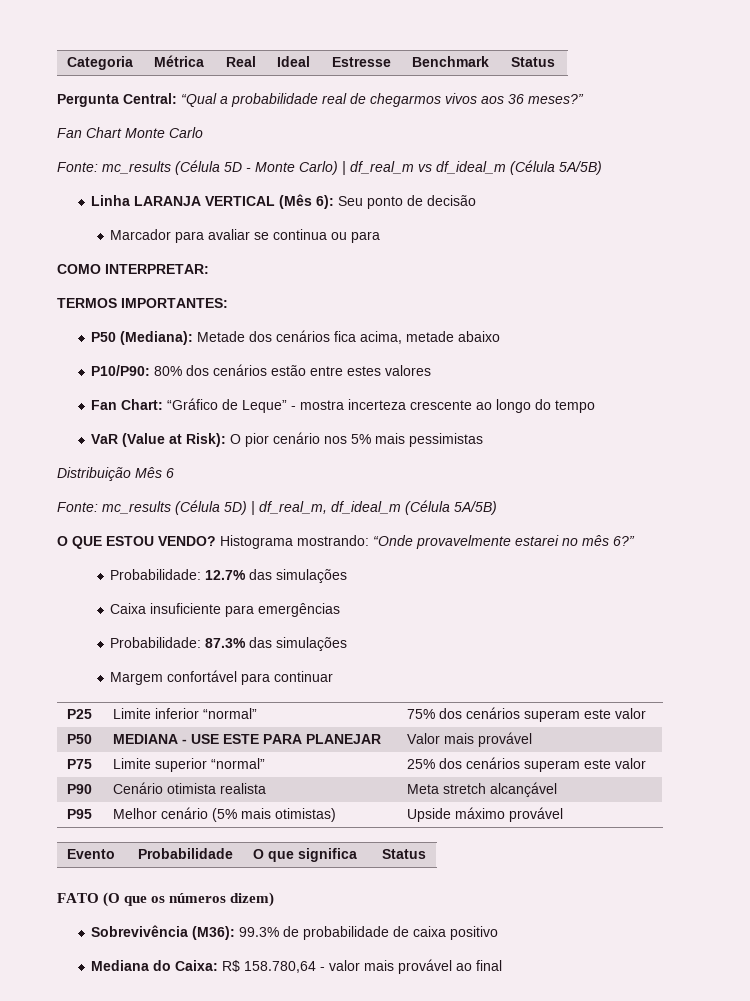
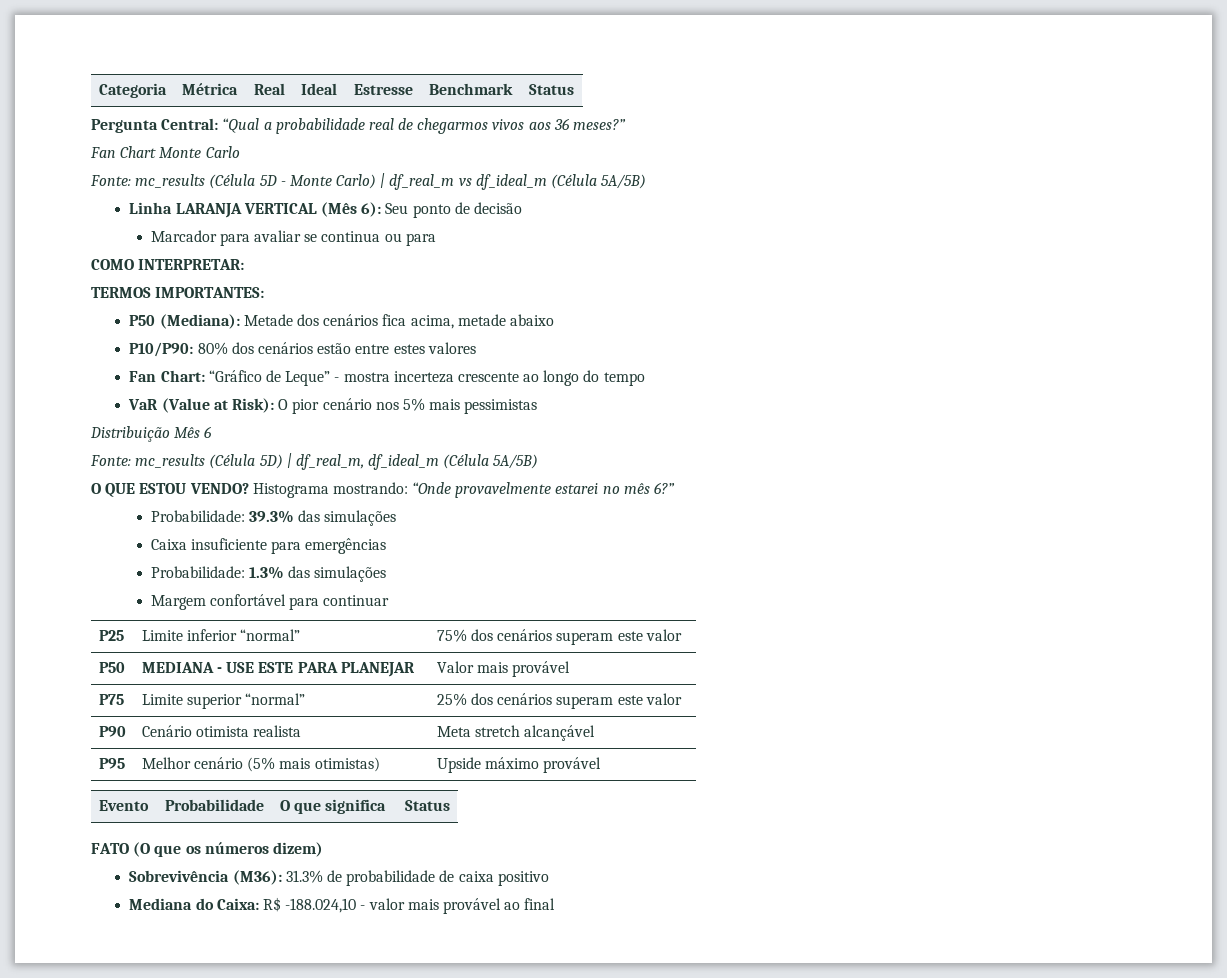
[205,570,247,580] 12.7% -> [248,510,294,523] 39.3%
[205,638,247,648] 87.3% -> [248,566,284,579] 1.3%
[239,927,280,937] 99.3% -> [285,870,323,883] 31.3%
[244,961,317,973] 158.780,64 -> [285,898,357,913] -188.024,10

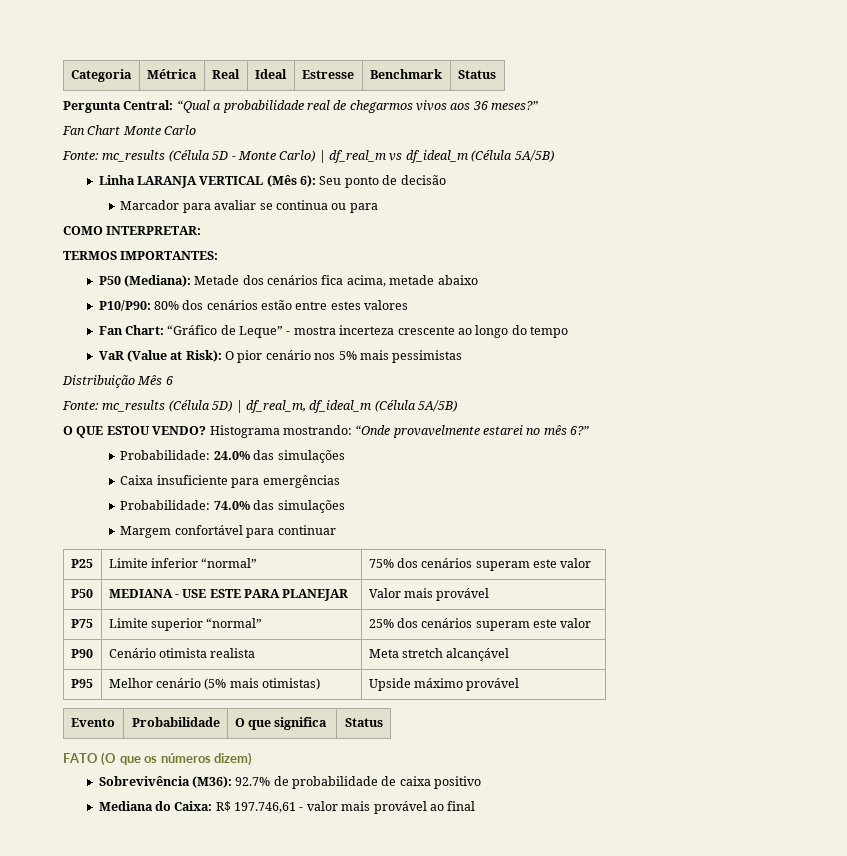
[248,510,294,523] 39.3% -> [213,451,250,460] 24.0%
[248,566,284,579] 1.3% -> [213,501,250,510] 74.0%
[285,870,323,883] 31.3% -> [235,777,271,786] 92.7%
[285,898,357,913] -188.024,10 -> [234,802,297,813] 197.746,61

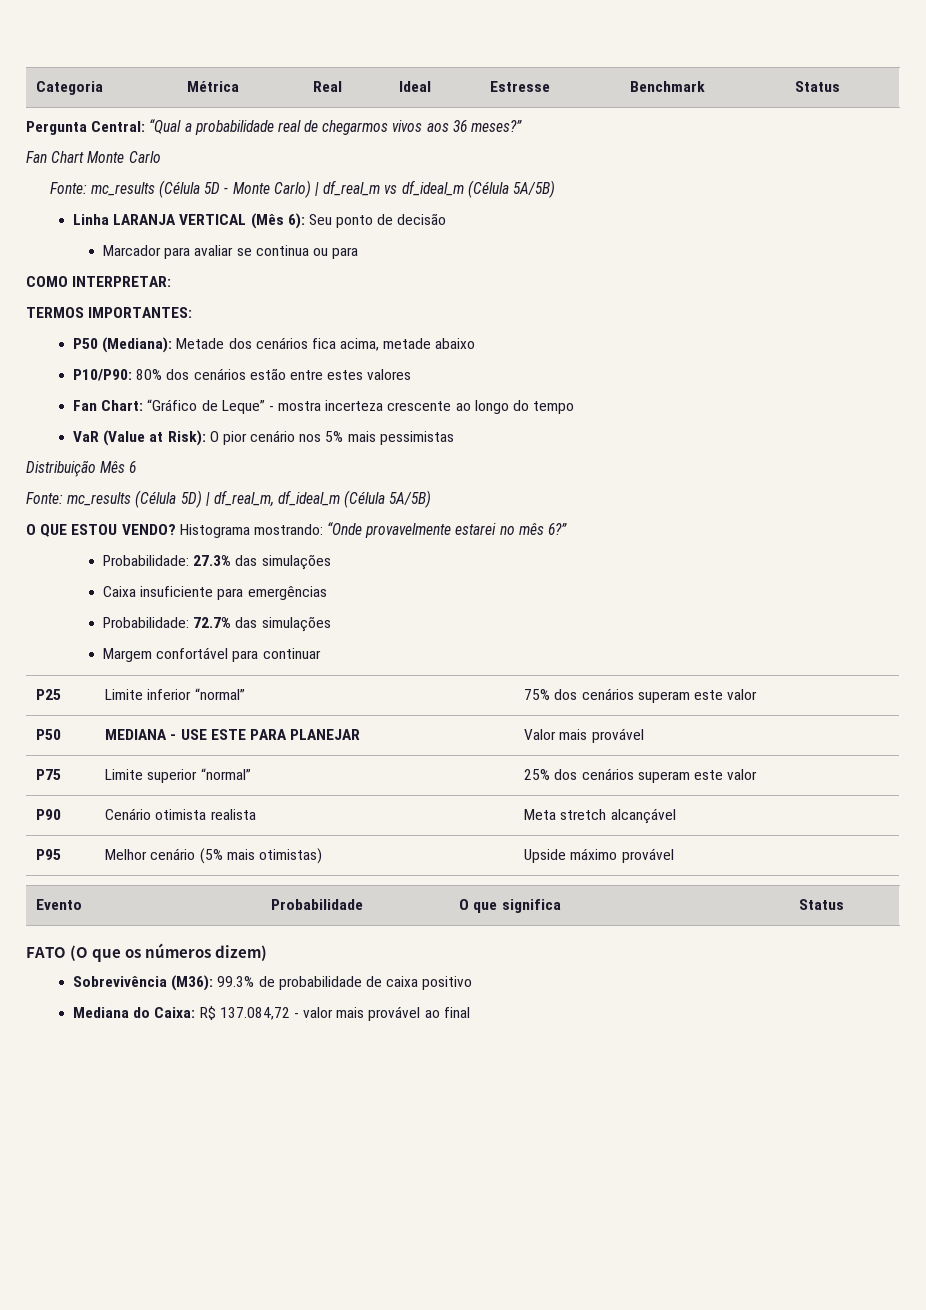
[213,451,250,460] 24.0% -> [193,555,232,566] 27.3%
[213,501,250,510] 74.0% -> [193,617,232,628] 72.7%
[235,777,271,786] 92.7% -> [217,976,255,987] 99.3%
[234,802,297,813] 197.746,61 -> [219,1007,290,1020] 137.084,72

